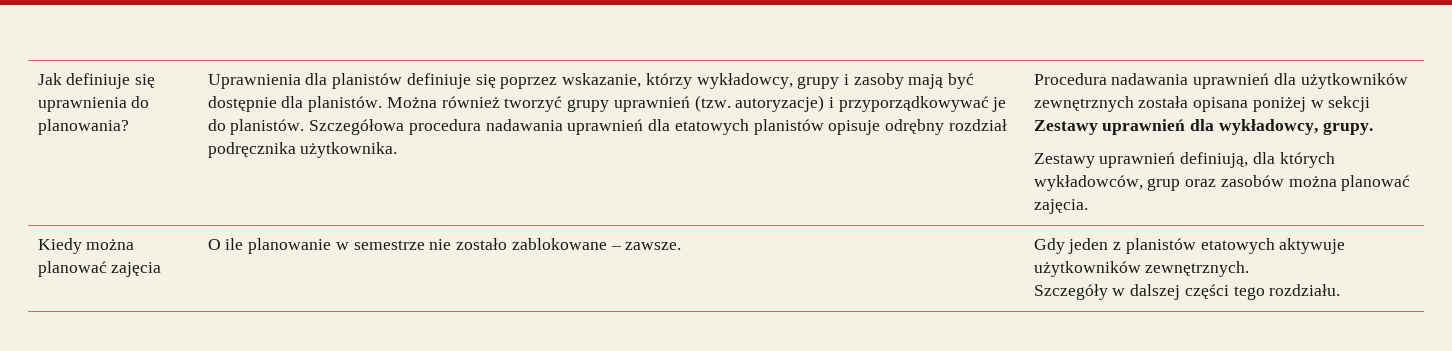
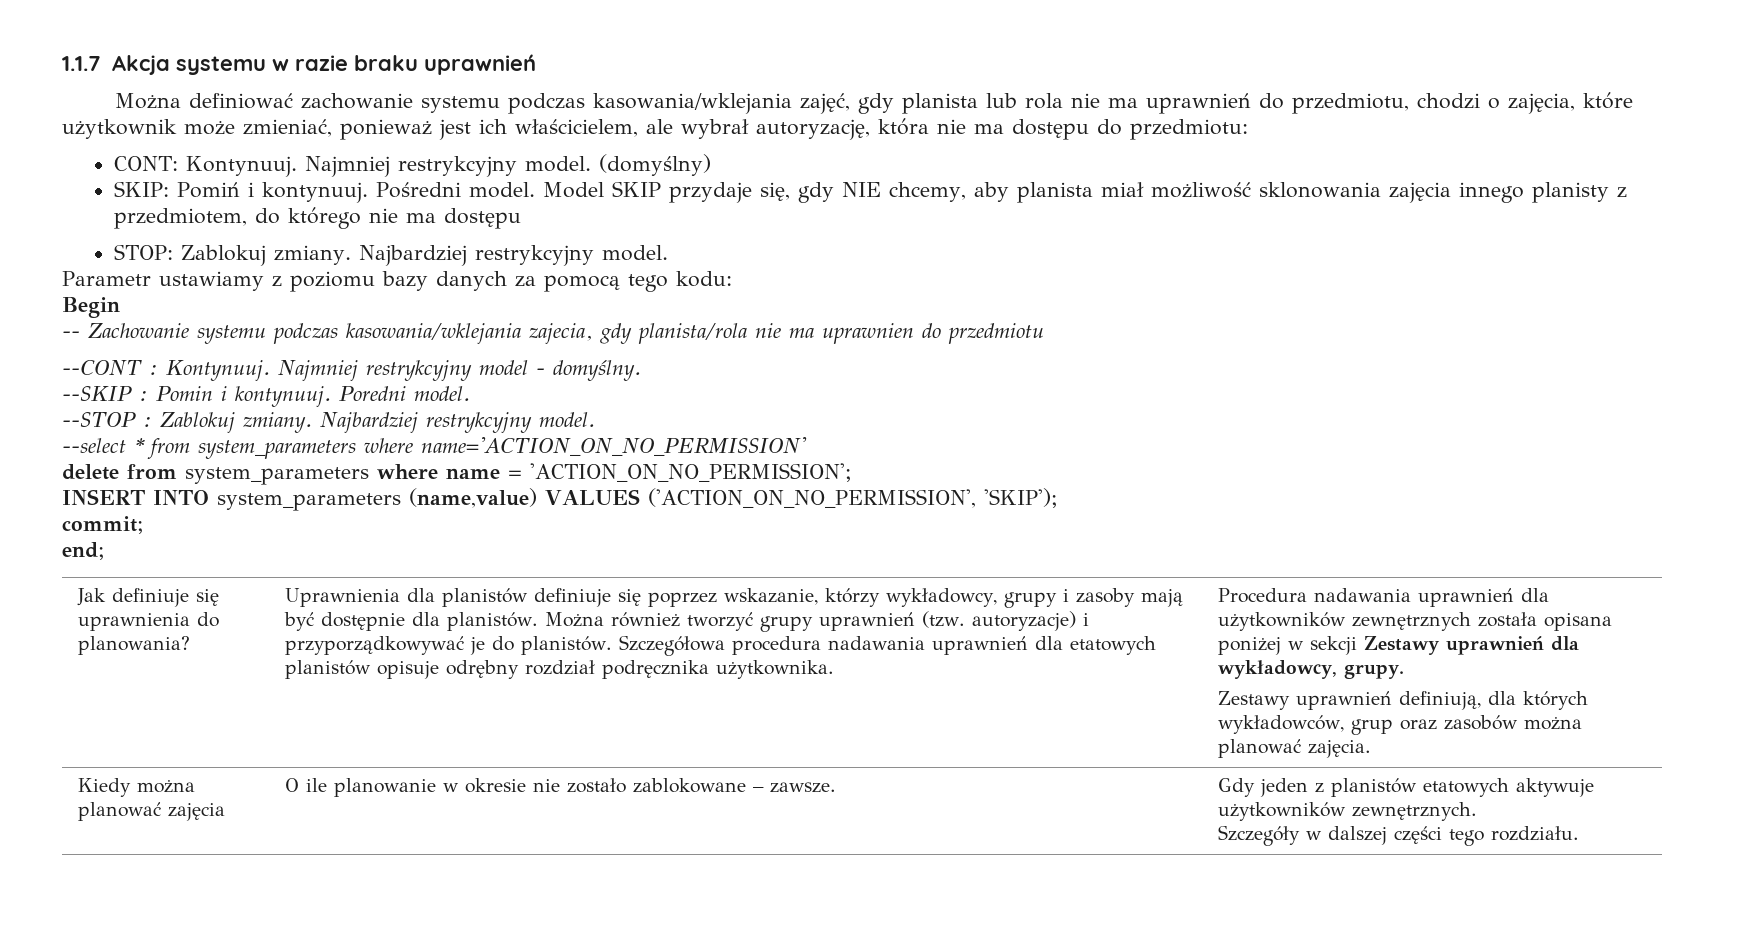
(37, 79) none -> [62,54,536,75] [115,92,1634,114] [62,118,1248,140] [114,154,712,177] [114,181,1628,203] [114,207,522,229] [114,244,669,266] [62,271,732,292] [62,297,120,318] [62,323,1044,344] [62,360,641,381] [62,386,470,407] [62,412,595,433] [62,437,807,459] [62,463,852,485] [62,488,1058,511] [62,516,144,534] [62,542,105,560] 1.1.7 Akcja systemu w razie braku uprawnień // Można definiować zachowanie systemu podczas kasowania/wklejania zajęć, gdy planista lub rola nie ma uprawnień do przedmiotu, chodzi o zajęcia, które użytkownik może zmieniać, ponieważ jest ich właścicielem, ale wybrał autoryzację, która nie ma dostępu do przedmiotu: // CONT: Kontynuuj. Najmniej restrykcyjny model. (domyślny) // SKIP: Pomiń i kontynuuj. Pośredni model. Model SKIP przydaje się, gdy NIE chcemy, aby planista miał możliwość sklonowania zajęcia innego planisty z przedmiotem, do którego nie ma dostępu // STOP: Zablokuj zmiany. Najbardziej restrykcyjny model. // Parametr ustawiamy z poziomu bazy danych za pomocą tego kodu: // Begin // -- Zachowanie systemu podczas kasowania/wklejania zajecia, gdy planista/rola nie ma uprawnien do przedmiotu // --CONT : Kontynuuj. Najmniej restrykcyjny model - domyślny. // --SKIP : Pomin i kontynuuj. Poredni model. // --STOP : Zablokuj zmiany. Najbardziej restrykcyjny model. // --select * from system_parameters where name='ACTION_ON_NO_PERMISSION' // delete from system_parameters where name = 'ACTION_ON_NO_PERMISSION'; // INSERT INTO system_parameters (name,value) VALUES ('ACTION_ON_NO_PERMISSION', 'SKIP'); // commit; // end; //
[353,240,425,250] semestrze -> [465,778,527,793] okresie

